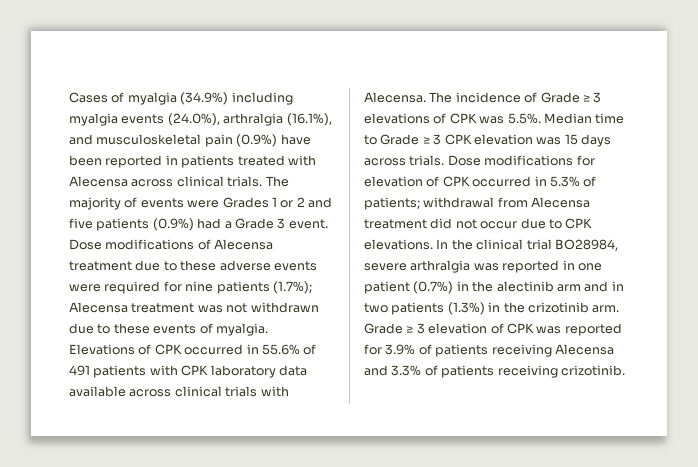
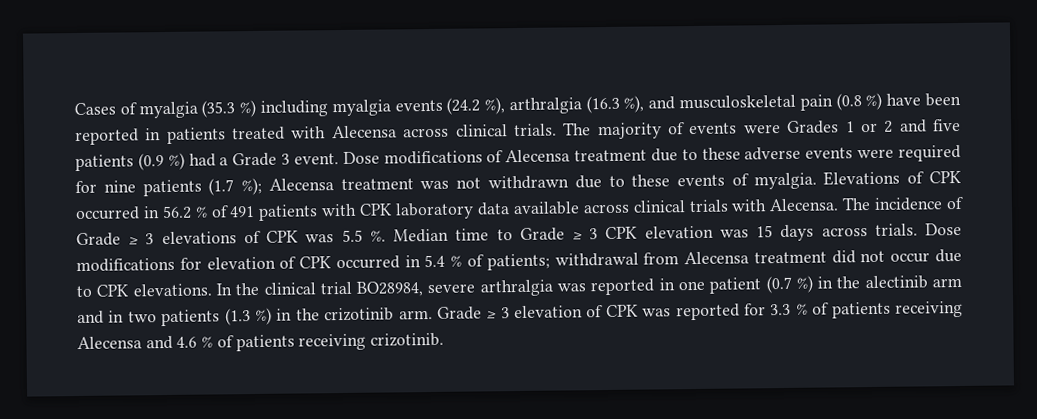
[180,92,229,105] (34.9%) -> [201,99,257,118] (35.3 %)
[167,113,332,126] (24.0%), arthralgia (16.1%), -> [446,95,645,115] (24.2 %), arthralgia (16.3 %),
[236,134,278,147] (0.9%) -> [835,92,883,111] (0.8 %)
[152,218,194,231] (0.9%) -> [137,152,185,171] (0.9 %)
[272,281,312,294] (1.7%); -> [208,177,263,196] (1.7 %);
[261,344,300,355] 55.6% -> [161,205,208,220] 56.2 %
[507,113,541,124] 5.5%. -> [341,229,386,243] 5.5 %.
[549,176,580,187] 5.3% -> [424,254,463,268] 5.4 %
[413,281,454,294] (0.7%) -> [765,275,813,294] (0.7 %)
[447,302,485,315] (1.3%) -> [224,307,272,326] (1.3 %)
[385,344,416,355] 3.9% -> [770,303,808,316] 3.3 %
[391,365,422,376] 3.3% -> [176,336,214,348] 4.6 %

